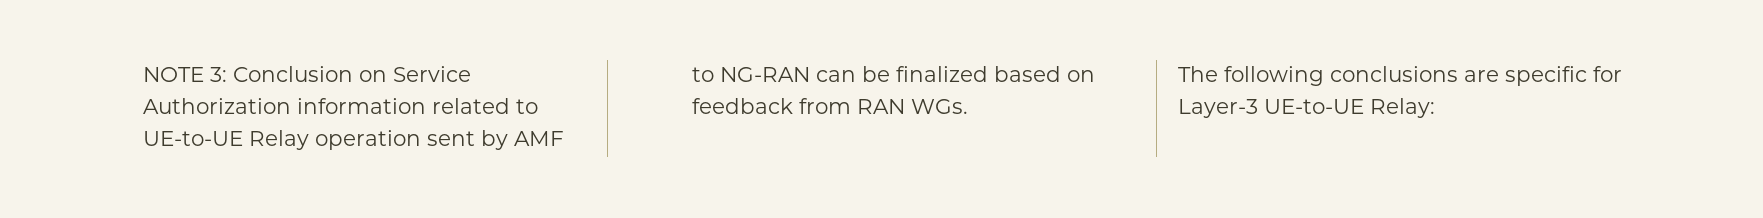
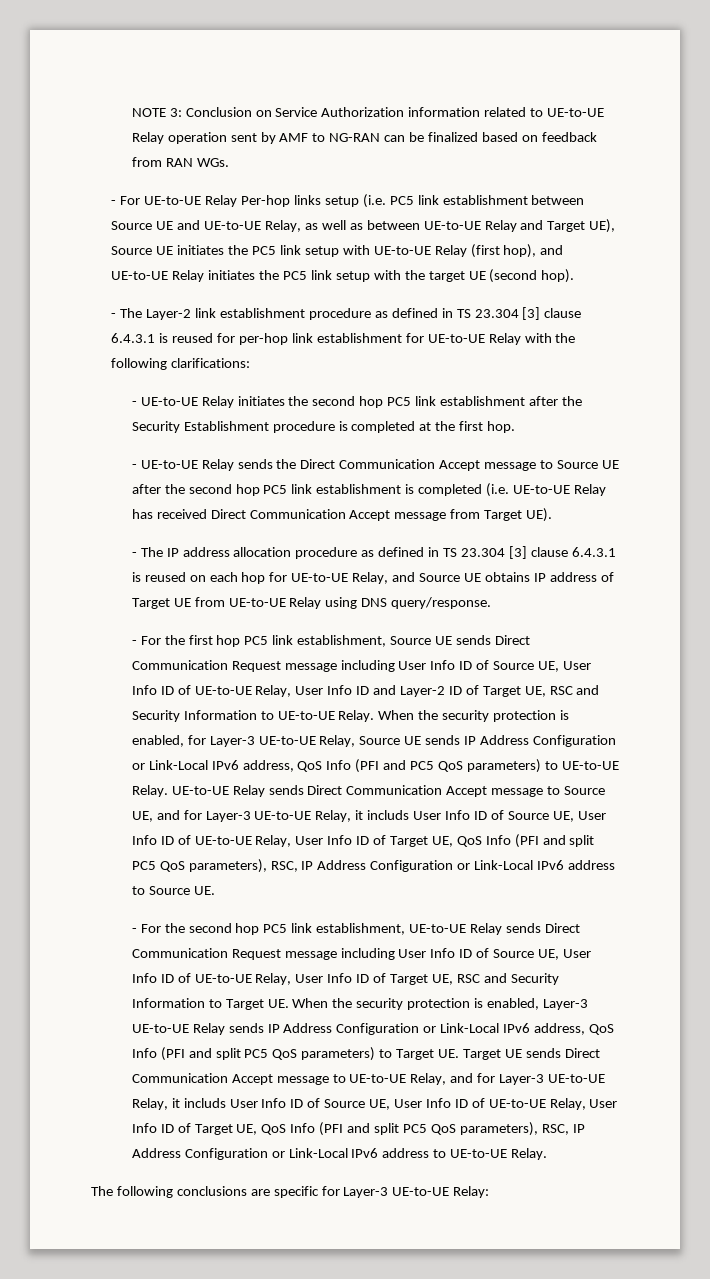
(969, 106) none -> [111,194,585,208] [111,219,616,233] [111,244,564,258] [111,269,575,283] [111,307,582,320] [111,333,576,345] [111,358,251,370] [131,396,582,408] [131,421,516,433] [131,459,619,471] [131,483,606,497] [131,508,553,522] [131,546,616,559] [131,572,614,584] [131,597,492,609] [131,635,530,647] [131,660,591,672] [131,685,600,697] [131,710,569,722] [131,735,616,747] [131,759,619,773] [131,785,605,797] [131,810,606,822] [131,834,595,848] [131,859,615,873] [131,886,215,895] [131,923,580,935] [131,948,591,960] [131,973,559,985] [131,998,588,1010] [131,1023,614,1035] [131,1047,600,1061] [131,1073,605,1085] [131,1098,618,1110] [131,1122,585,1136] [131,1148,548,1160] // - For UE-to-UE Relay Per-hop links setup (i.e. PC5 link establishment between Source UE and UE-to-UE Relay, as well as between UE-to-UE Relay and Target UE), Source UE initiates the PC5 link setup with UE-to-UE Relay (first hop), and UE-to-UE Relay initiates the PC5 link setup with the target UE (second hop). // - The Layer-2 link establishment procedure as defined in TS 23.304 [3] clause 6.4.3.1 is reused for per-hop link establishment for UE-to-UE Relay with the following clarifications: // - UE-to-UE Relay initiates the second hop PC5 link establishment after the Security Establishment procedure is completed at the first hop. // - UE-to-UE Relay sends the Direct Communication Accept message to Source UE after the second hop PC5 link establishment is completed (i.e. UE-to-UE Relay has received Direct Communication Accept message from Target UE). // - The IP address allocation procedure as defined in TS 23.304 [3] clause 6.4.3.1 is reused on each hop for UE-to-UE Relay, and Source UE obtains IP address of Target UE from UE-to-UE Relay using DNS query/response. // - For the first hop PC5 link establishment, Source UE sends Direct Communication Request message including User Info ID of Source UE, User Info ID of UE-to-UE Relay, User Info ID and Layer-2 ID of Target UE, RSC and Security Information to UE-to-UE Relay. When the security protection is enabled, for Layer-3 UE-to-UE Relay, Source UE sends IP Address Configuration or Link-Local IPv6 address, QoS Info (PFI and PC5 QoS parameters) to UE-to-UE Relay. UE-to-UE Relay sends Direct Communication Accept message to Source UE, and for Layer-3 UE-to-UE Relay, it includs User Info ID of Source UE, User Info ID of UE-to-UE Relay, User Info ID of Target UE, QoS Info (PFI and split PC5 QoS parameters), RSC, IP Address Configuration or Link-Local IPv6 address to Source UE. // - For the second hop PC5 link establishment, UE-to-UE Relay sends Direct Communication Request message including User Info ID of Source UE, User Info ID of UE-to-UE Relay, User Info ID of Target UE, RSC and Security Information to Target UE. When the security protection is enabled, Layer-3 UE-to-UE Relay sends IP Address Configuration or Link-Local IPv6 address, QoS Info (PFI and split PC5 QoS parameters) to Target UE. Target UE sends Direct Communication Accept message to UE-to-UE Relay, and for Layer-3 UE-to-UE Relay, it includs User Info ID of Source UE, User Info ID of UE-to-UE Relay, User Info ID of Target UE, QoS Info (PFI and split PC5 QoS parameters), RSC, IP Address Configuration or Link-Local IPv6 address to UE-to-UE Relay.

